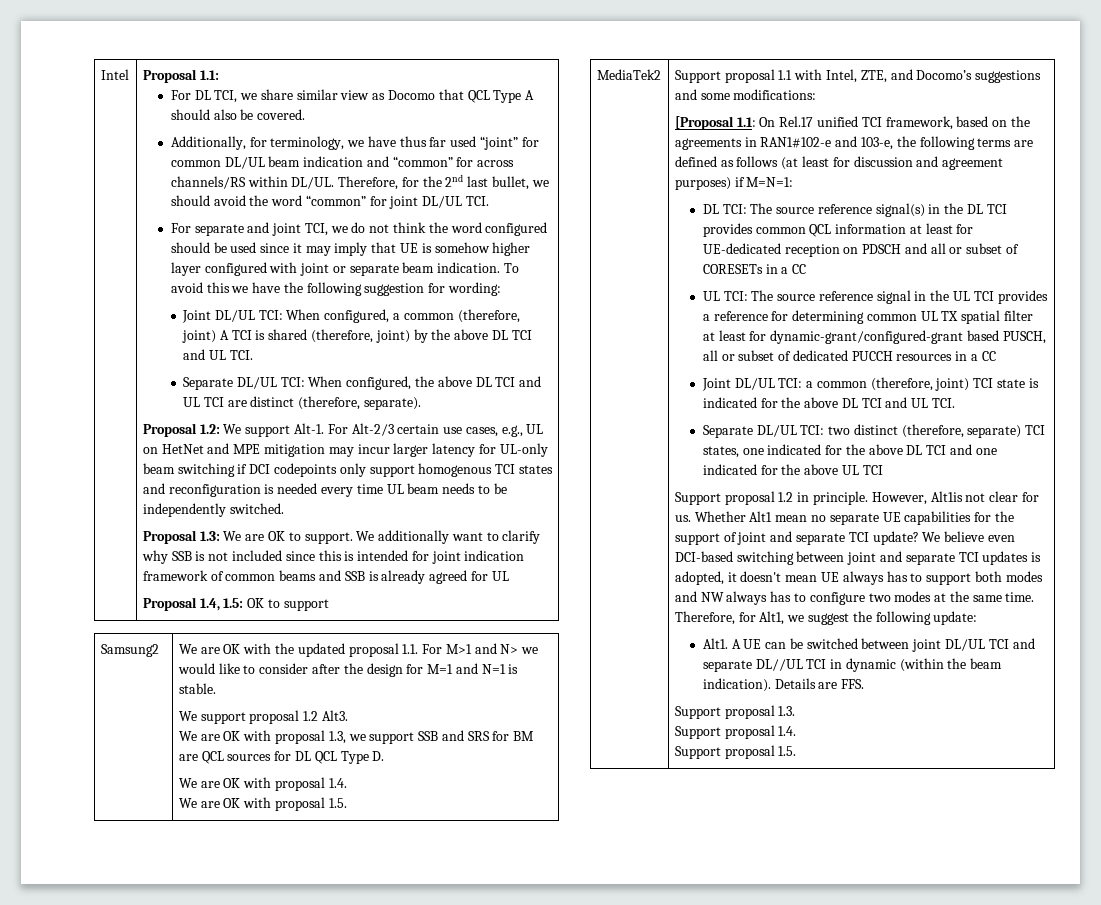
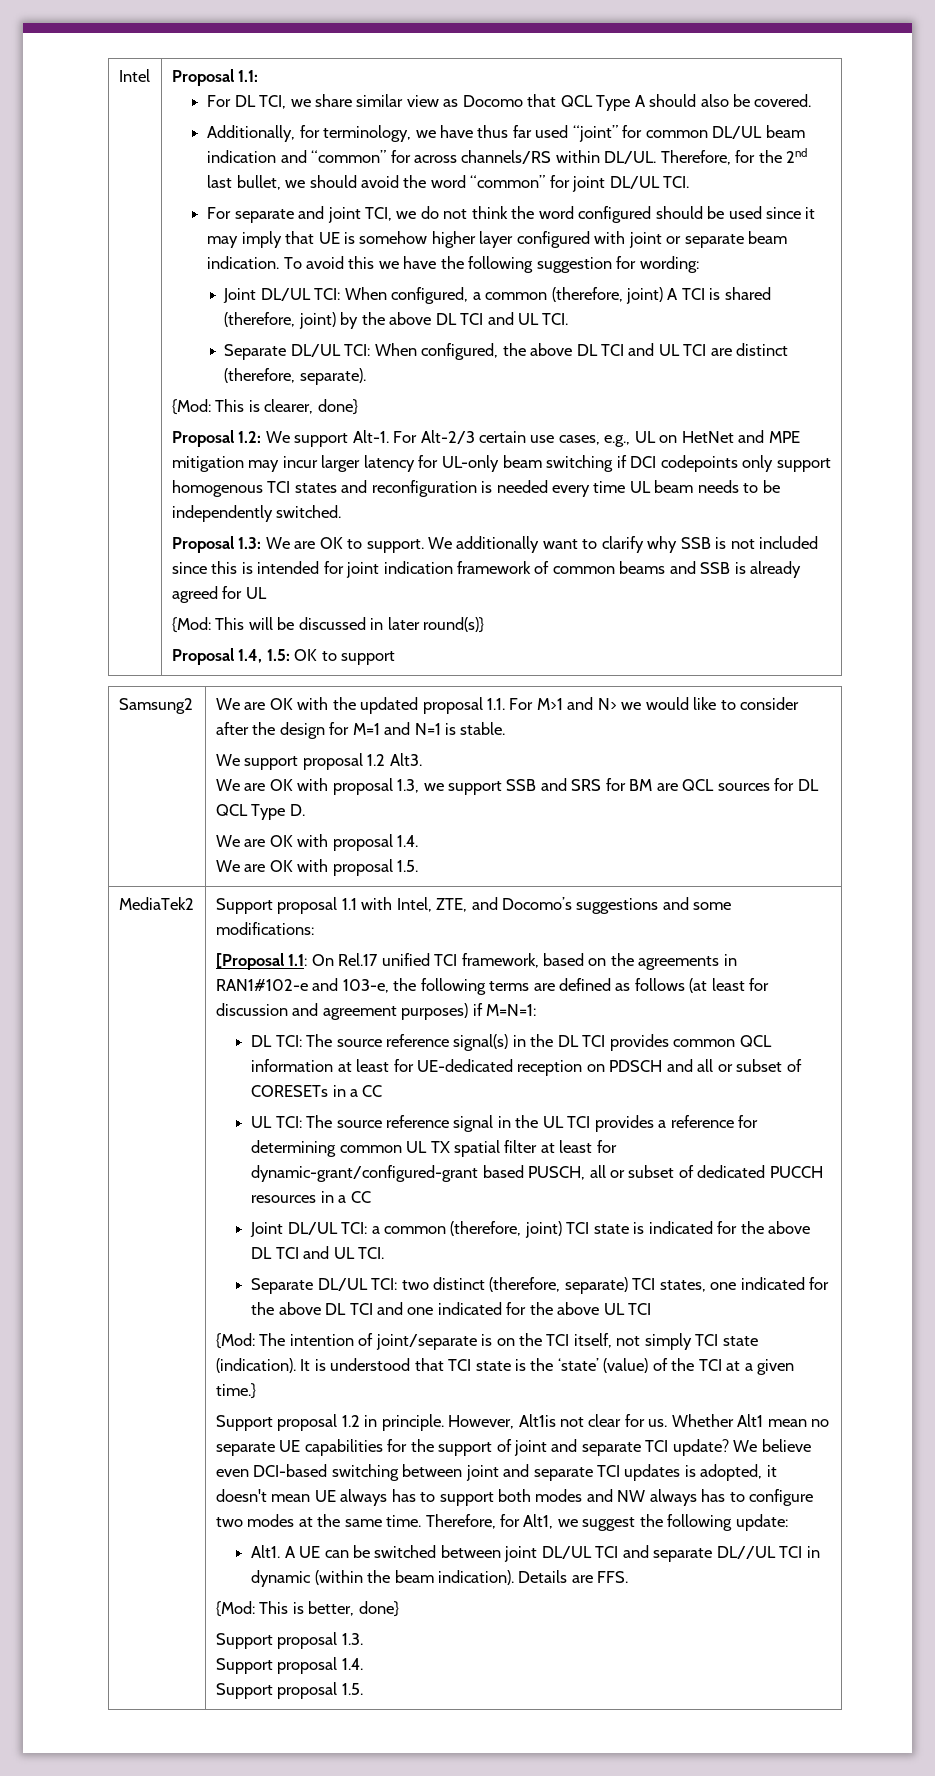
(422, 403) none -> [171,399,358,415] // {Mod: This is clearer, done}
(509, 576) none -> [171,617,484,633] // {Mod: This will be discussed in later round(s)}
(883, 470) none -> [215,1333,758,1350] [215,1358,795,1375] [215,1383,256,1399] // {Mod: The intention of joint/separate is on the TCI itself, not simply TCI state (indication). It is understood that TCI state is the ‘state’ (value) of the TCI at a given time.}
(865, 684) none -> [215,1601,399,1617] // {Mod: This is better, done}

